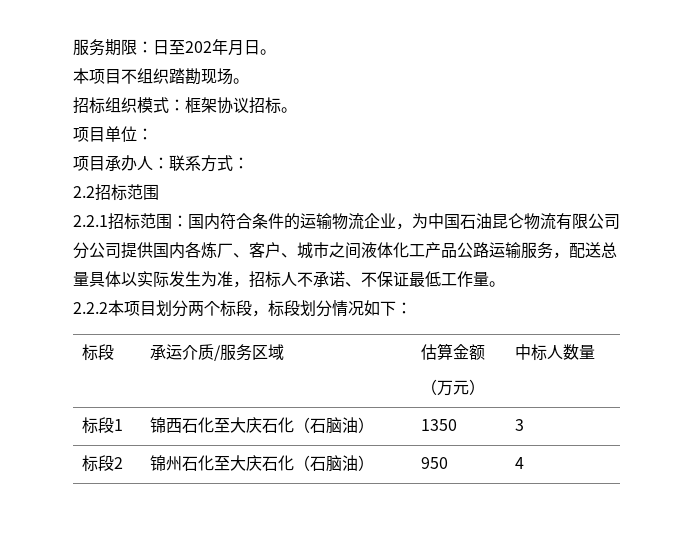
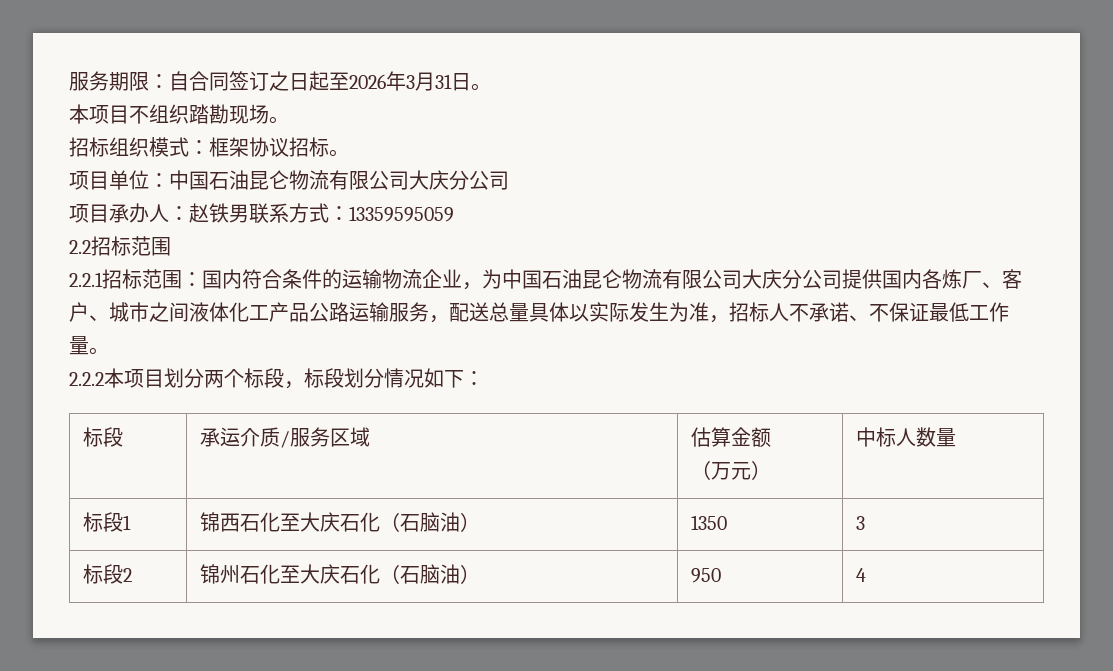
[153,39,244,56] 日至202年月 -> [169,71,452,91] 自合同签订之日起至2026年3月31
(153, 134) none -> [169,170,509,190] 中国石油昆仑物流有限公司大庆分公司
(169, 163) none -> [189,203,249,223] 赵铁男
(249, 163) none -> [349,206,454,222] 13359595059
(620, 221) none -> [742,269,782,289] 大庆

